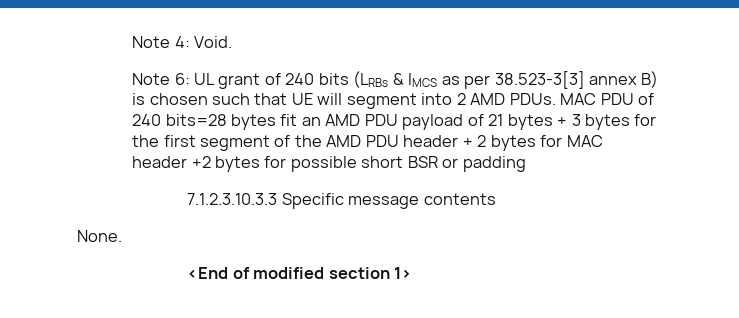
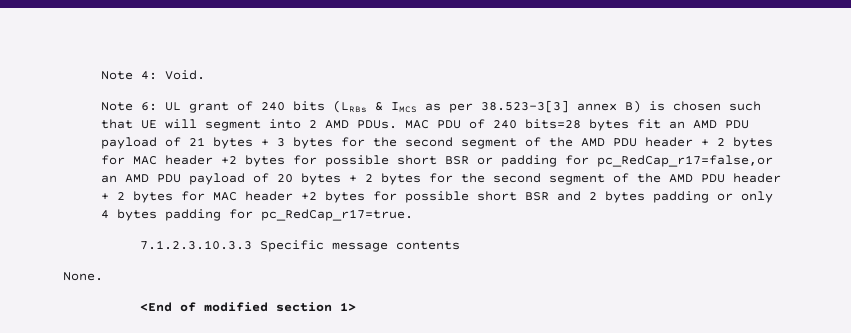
[163,135,196,147] first -> [405,137,454,147] second
(526, 164) none -> [565,155,774,167] [101,173,782,185] [101,191,774,203] [101,209,414,221] for pc_RedCap_r17=false,or an AMD PDU payload of 20 bytes + 2 bytes for the second segment of the AMD PDU header + 2 bytes for MAC header +2 bytes for possible short BSR and 2 bytes padding or only 4 bytes padding for pc_RedCap_r17=true.

